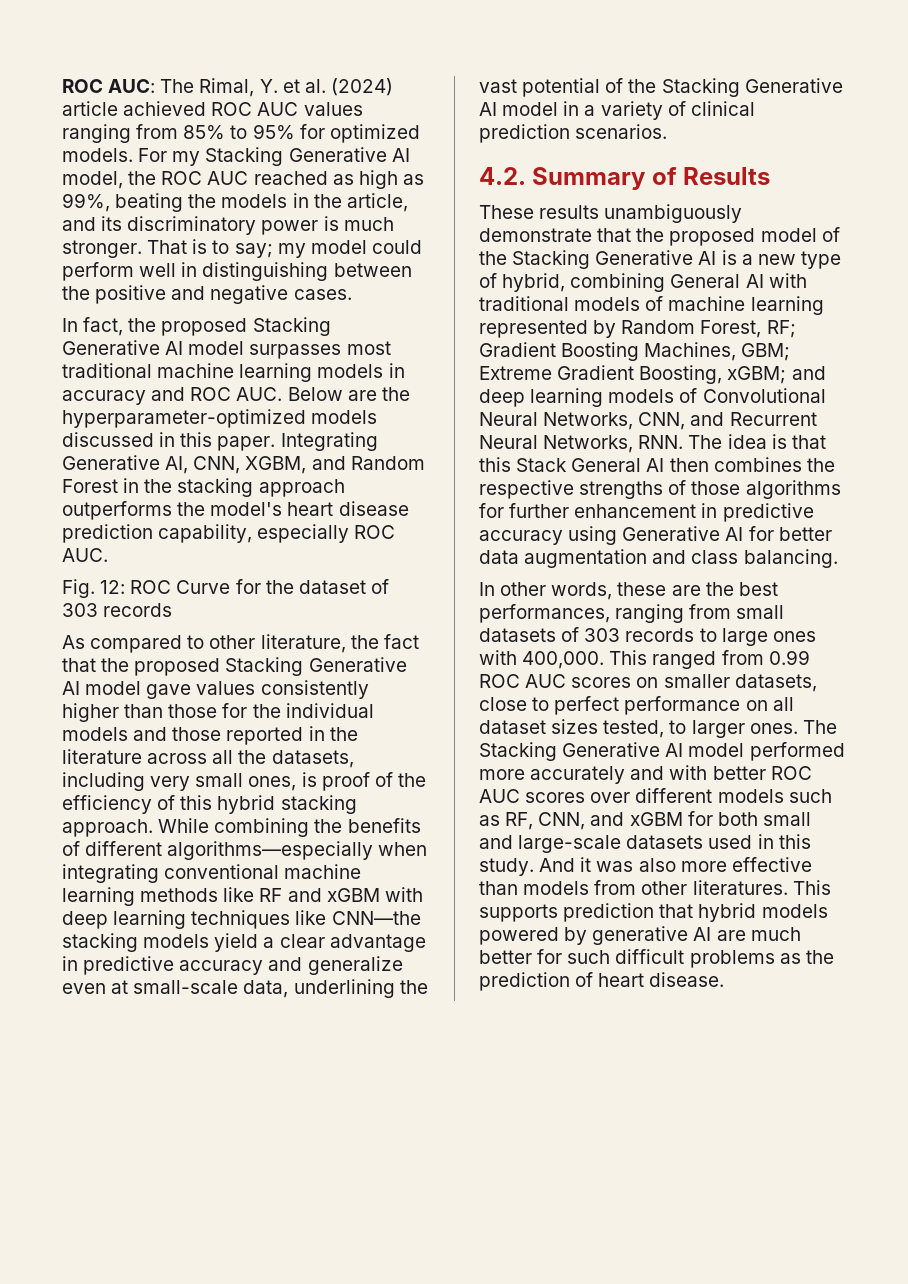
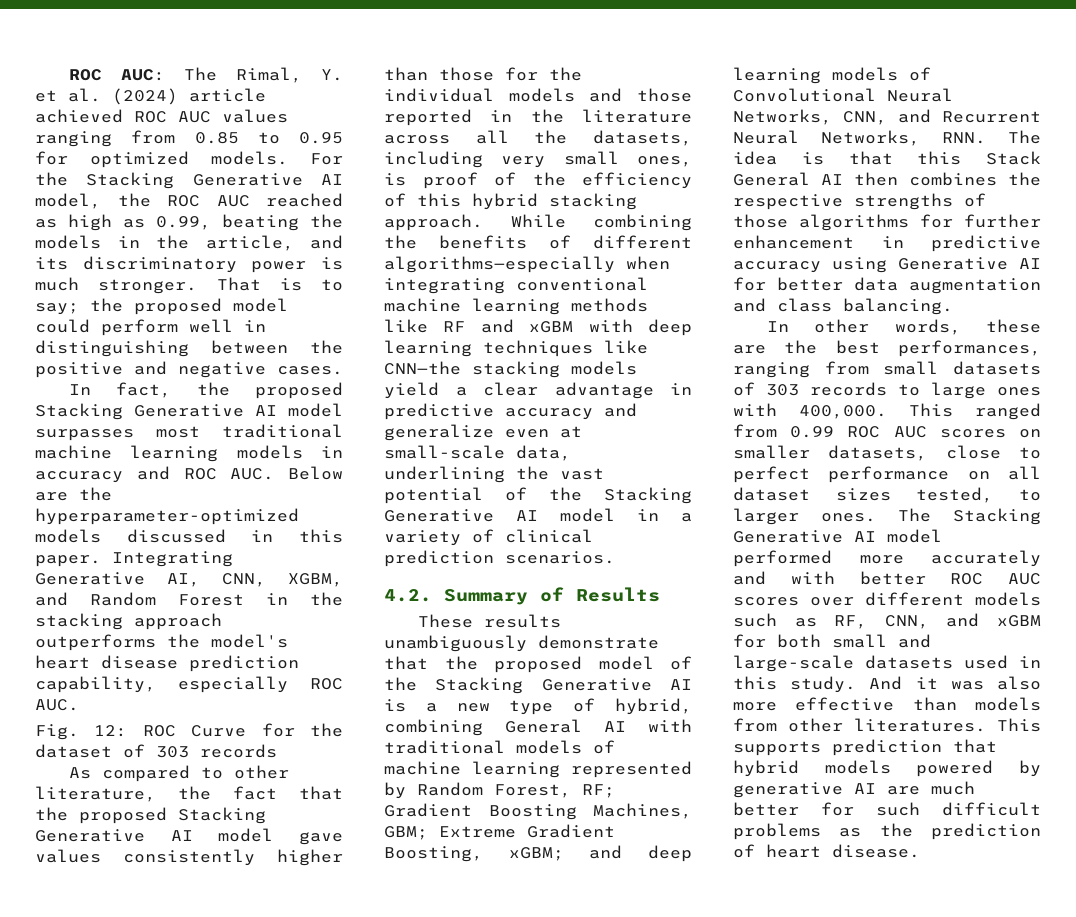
[183,124,295,140] 85% to 95% -> [194,132,343,144] 0.85 to 0.95
[172,151,201,166] my -> [35,172,68,186] the
[62,193,110,212] 99%, -> [156,216,211,230] 0.99,
[277,243,306,258] my -> [90,298,222,315] the proposed

